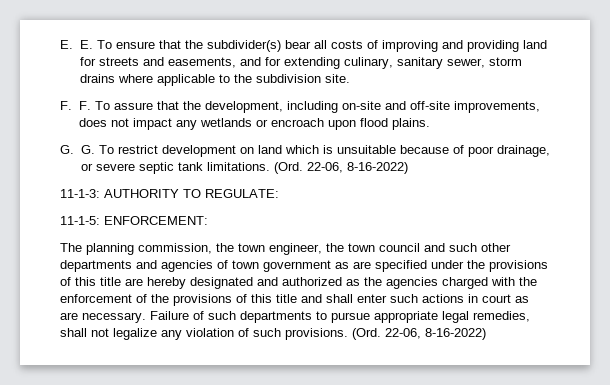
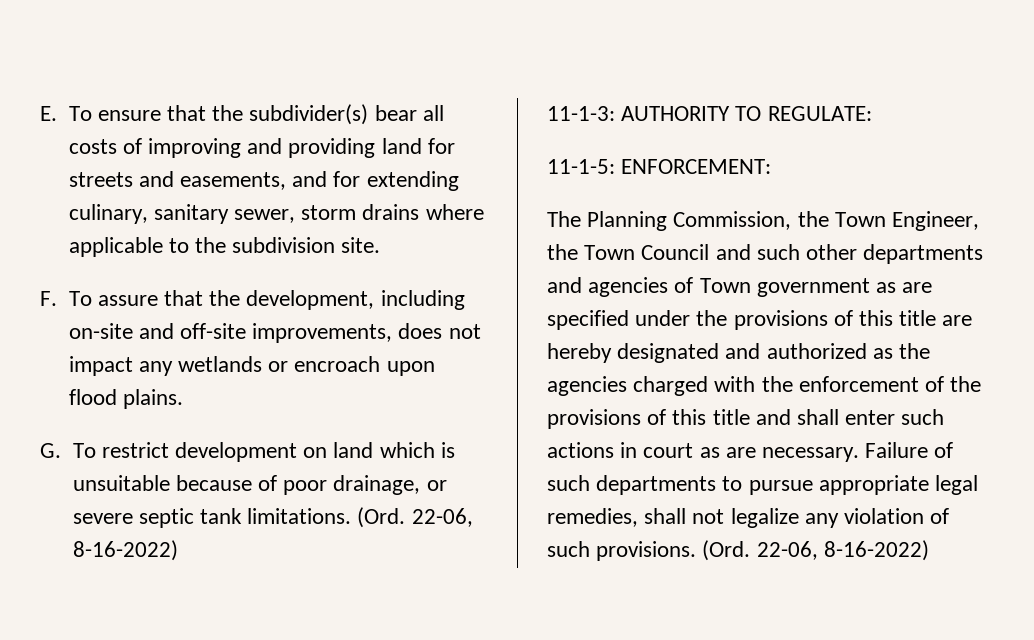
[60,40,93,49] E. E. -> [40,106,57,121] E.
[78,101,91,110] F. -> (57, 298) none
[80,145,95,154] G. -> (61, 450) none
[86,243,420,255] planning commission, the town engineer, the town council -> [587,211,980,231] [547,244,710,260] Planning Commission, the Town Engineer, the Town Council
[232,260,259,269] town -> [699,278,751,293] Town

